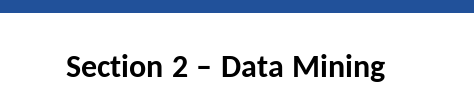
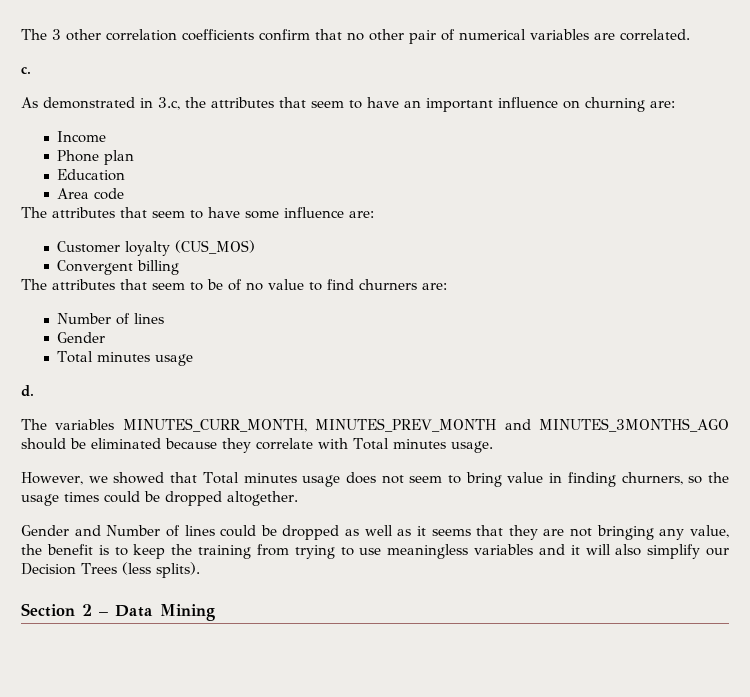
(66, 65) none -> [21,29,690,44] [21,66,31,74] [21,97,675,112] [57,131,107,143] [57,150,135,165] [57,169,126,181] [57,188,125,200] [21,207,374,219] [57,240,256,256] [57,260,180,275] [21,279,447,291] [57,313,165,325] [57,332,106,343] [57,351,194,366] [21,385,34,397] [21,418,729,432] [21,438,493,453] [21,472,730,487] [21,491,298,506] [21,525,730,540] [21,544,730,559] [21,562,200,578] The 3 other correlation coefficients confirm that no other pair of numerical variables are correlated. // c. // As demonstrated in 3.c, the attributes that seem to have an important influence on churning are: // Income // Phone plan // Education // Area code // The attributes that seem to have some influence are: // Customer loyalty (CUS_MOS) // Convergent billing // The attributes that seem to be of no value to find churners are: // Number of lines // Gender // Total minutes usage // d. // The variables MINUTES_CURR_MONTH, MINUTES_PREV_MONTH and MINUTES_3MONTHS_AGO should be eliminated because they correlate with Total minutes usage. // However, we showed that Total minutes usage does not seem to bring value in finding churners, so the usage times could be dropped altogether. // Gender and Number of lines could be dropped as well as it seems that they are not bringing any value, the benefit is to keep the training from trying to use meaningless variables and it will also simplify our Decision Trees (less splits). //

